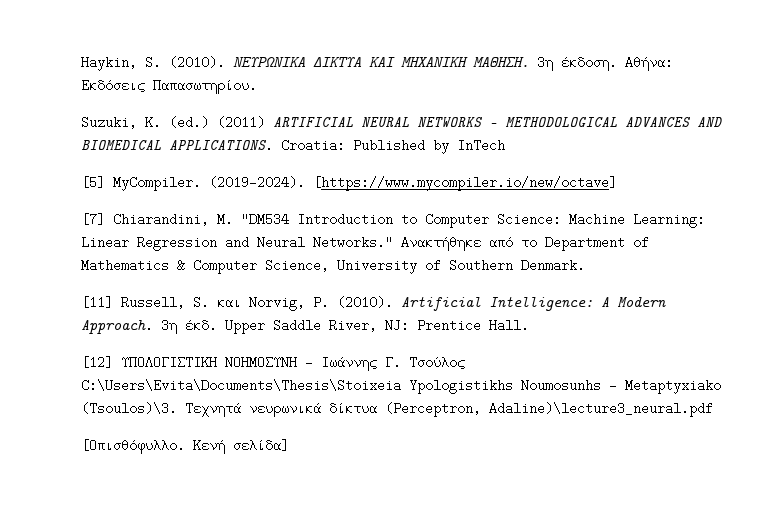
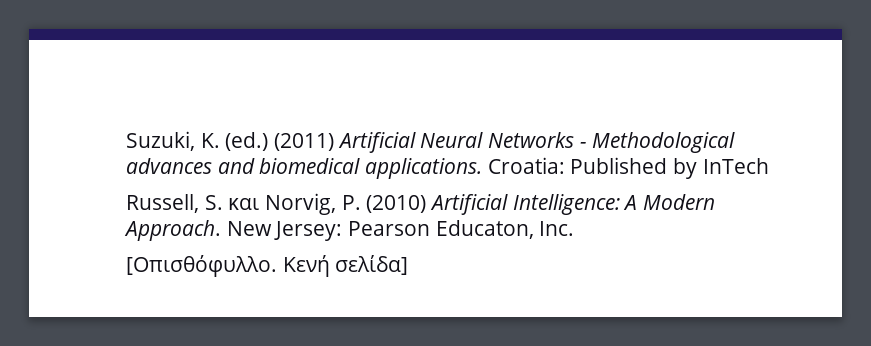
[81,55,673,71] [81,78,257,94] [81,116,722,129] [81,139,505,154] [81,176,617,191] [81,213,705,228] [81,235,649,251] [81,259,585,274] [81,296,113,309] Haykin, S. (2010). ΝΕΥΡΩΝΙΚΑ ΔΙΚΤΥΑ ΚΑΙ ΜΗΧΑΝΙΚΗ ΜΑΘΗΣΗ. 3η έκδοση. Αθήνα: Εκδόσεις Παπασωτηρίου. // Suzuki, K. (ed.) (2011) ARTIFICIAL NEURAL NETWORKS - METHODOLOGICAL ADVANCES AND BIOMEDICAL APPLICATIONS. Croatia: Published by InTech // [5] MyCompiler. (2019-2024). [https://www.mycompiler.io/new/octave] // [7] Chiarandini, M. "DM534 Introduction to Computer Science: Machine Learning: Linear Regression and Neural Networks." Ανακτήθηκε από το Department of Mathematics & Computer Science, University of Southern Denmark. // [11] -> [126,131,736,153] [126,157,769,179] Suzuki, K. (ed.) (2011) Artificial Neural Networks - Methodological advances and biomedical applications. Croatia: Published by InTech //
[337,296,393,309] (2010). -> [366,195,427,213] (2010)
[161,318,529,334] [81,355,465,371] [81,379,721,394] [81,401,713,417] 3η έκδ. Upper Saddle River, NJ: Prentice Hall. // [12] ΥΠΟΛΟΓΙΣΤΙΚΗ ΝΟΗΜΟΣΥΝΗ - Ιωάννης Γ. Τσούλος C:\Users\Evita\Documents\Thesis\Stoixeia Ypologistikhs Noumosunhs - Metaptyxiako (Tsoulos)\3. Τεχνητά νευρωνικά δίκτυα (Perceptron, Adaline)\lecture3_neural.pdf -> [226,220,575,241] New Jersey: Pearson Educaton, Inc.

